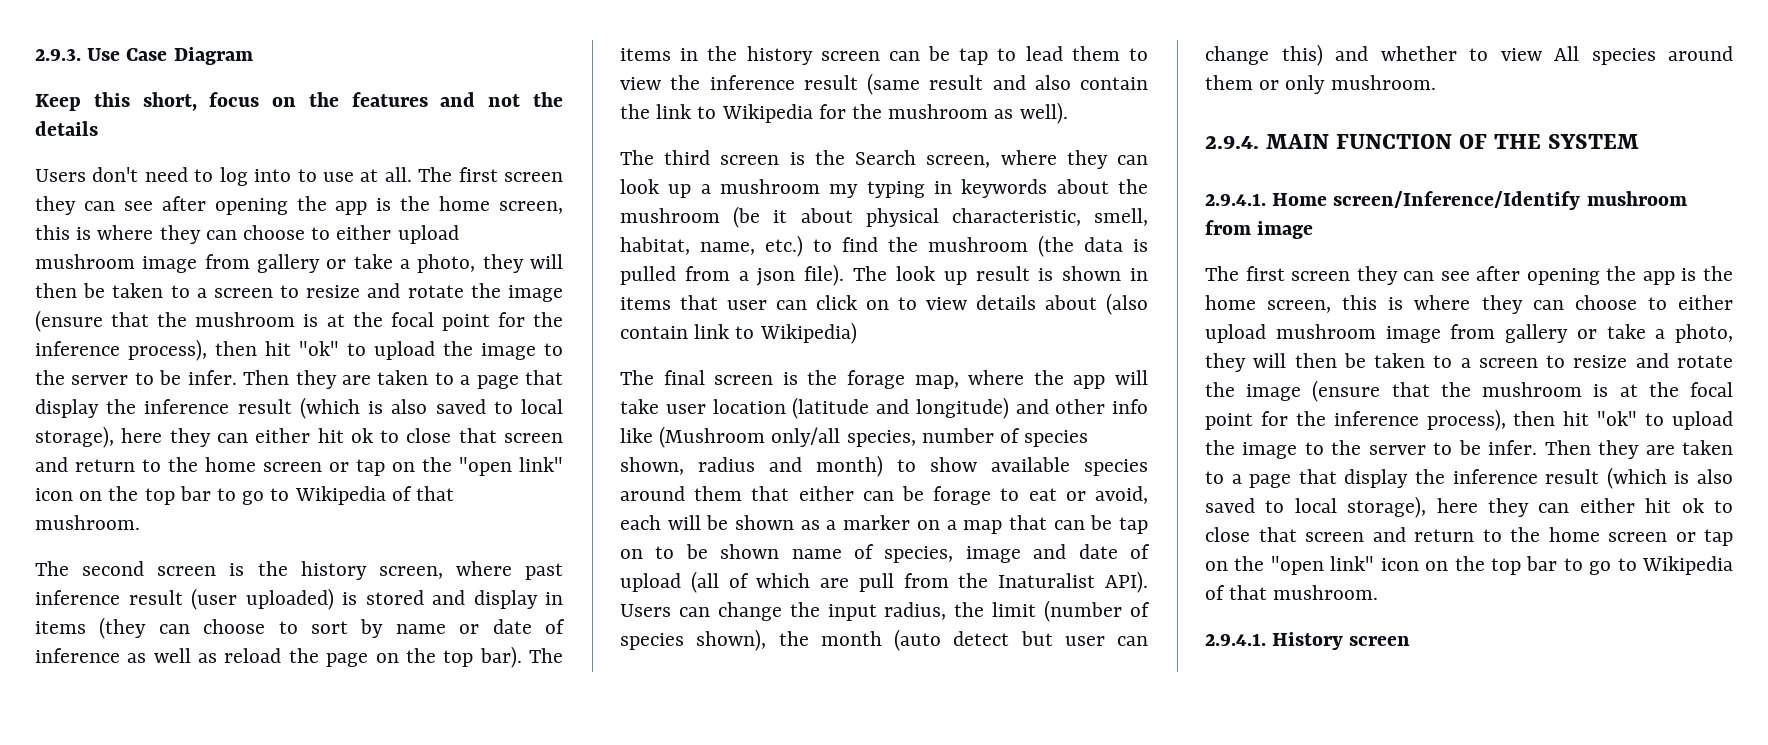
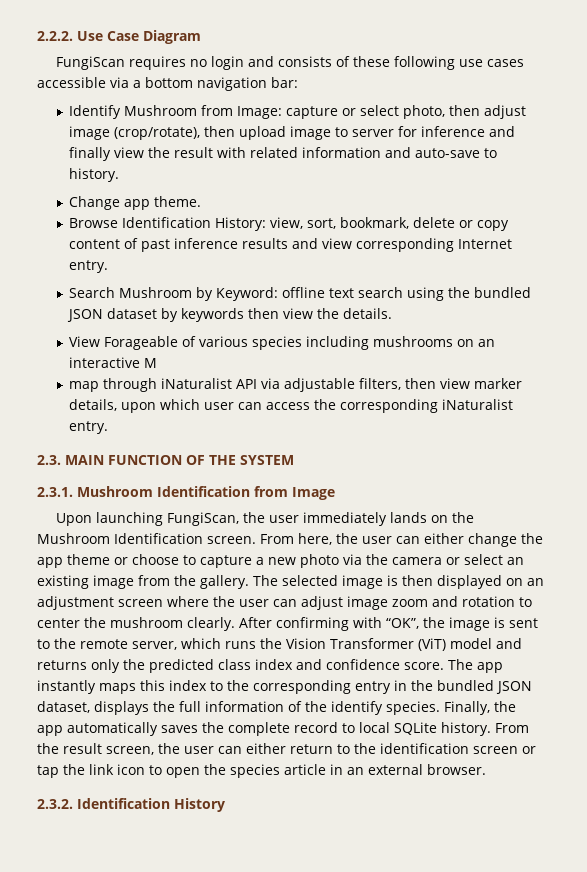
[35,48,81,61] 2.9.3. -> [37,31,73,41] 2.2.2.
[35,92,563,111] [35,121,98,136] [35,167,564,186] [35,196,563,215] [35,225,459,244] [35,254,563,273] [35,283,563,302] [35,310,564,332] [35,339,563,361] [35,370,564,389] [35,397,563,419] [35,426,564,448] [35,457,563,476] [35,486,455,505] [35,515,140,530] [35,561,563,580] [35,588,563,610] [35,617,565,639] [35,646,563,668] [620,46,1148,65] [620,73,1148,95] [620,102,1068,124] [620,150,1148,169] [620,179,1148,198] [620,206,1148,228] [620,235,1148,257] [620,264,1148,286] [620,293,1148,315] [620,322,857,344] [620,370,1148,389] [620,397,1148,419] [620,426,1089,448] [620,455,1148,477] [620,486,1148,505] [620,515,1148,534] [620,544,1150,563] [620,571,1148,593] [620,600,1150,622] [620,629,1148,651] [1205,44,1733,66] [1205,75,1436,94] [1205,135,1259,149] Keep this short, focus on the features and not the details // Users don't need to log into to use at all. The first screen they can see after opening the app is the home screen, this is where they can choose to either upload mushroom image from gallery or take a photo, they will then be taken to a screen to resize and rotate the image (ensure that the mushroom is at the focal point for the inference process), then hit "ok" to upload the image to the server to be infer. Then they are taken to a page that display the inference result (which is also saved to local storage), here they can either hit ok to close that screen and return to the home screen or tap on the "open link" icon on the top bar to go to Wikipedia of that mushroom. // The second screen is the history screen, where past inference result (user uploaded) is stored and display in items (they can choose to sort by name or date of inference as well as reload the page on the top bar). The items in the history screen can be tap to lead them to view the inference result (same result and also contain the link to Wikipedia for the mushroom as well). // The third screen is the Search screen, where they can look up a mushroom my typing in keywords about the mushroom (be it about physical characteristic, smell, habitat, name, etc.) to find the mushroom (the data is pulled from a json file). The look up result is shown in items that user can click on to view details about (also contain link to Wikipedia) // The final screen is the forage map, where the app will take user location (latitude and longitude) and other info like (Mushroom only/all species, number of species shown, radius and month) to show available species around them that either can be forage to eat or avoid, each will be shown as a marker on a map that can be tap on to be shown name of species, image and date of upload (all of which are pull from the Inaturalist API). Users can change the input radius, the limit (number of species shown), the month (auto detect but user can change this) and whether to view All species around them or only mushroom. // 2.9.4. -> [56,56,525,70] [37,77,298,91] [69,105,527,119] [69,126,516,140] [69,147,498,161] [69,168,120,182] [69,196,202,210] [69,217,510,231] [69,238,513,252] [69,260,109,273] [69,287,532,301] [67,308,393,322] [69,336,496,350] [69,357,158,368] [69,378,523,392] [69,399,514,413] [69,421,109,434] [37,455,61,465] FungiScan requires no login and consists of these following use cases accessible via a bottom navigation bar: // Identify Mushroom from Image: capture or select photo, then adjust image (crop/rotate), then upload image to server for inference and finally view the result with related information and auto-save to history. // Change app theme. // Browse Identification History: view, sort, bookmark, delete or copy content of past inference results and view corresponding Internet entry. // Search Mushroom by Keyword: offline text search using the bundled JSON dataset by keywords then view the details. // View Forageable of various species including mushrooms on an interactive M // map through iNaturalist API via adjustable filters, then view marker details, upon which user can access the corresponding iNaturalist entry. // 2.3.
[1205,191,1687,210] [1205,220,1314,239] [1205,266,1733,285] [1205,295,1733,314] [1205,324,1733,343] [1205,353,1733,372] [1205,380,1733,402] [1205,409,1733,431] [1205,440,1733,459] [1205,467,1733,489] [1205,496,1733,518] [1205,527,1733,546] [1205,556,1733,575] [1205,585,1379,600] [1205,632,1411,650] 2.9.4.1. Home screen/Inference/Identify mushroom from image // The first screen they can see after opening the app is the home screen, this is where they can choose to either upload mushroom image from gallery or take a photo, they will then be taken to a screen to resize and rotate the image (ensure that the mushroom is at the focal point for the inference process), then hit "ok" to upload the image to the server to be infer. Then they are taken to a page that display the inference result (which is also saved to local storage), here they can either hit ok to close that screen and return to the home screen or tap on the "open link" icon on the top bar to go to Wikipedia of that mushroom. // 2.9.4.1. History screen -> [37,486,335,500] [56,512,475,526] [37,533,543,547] [37,554,524,568] [37,575,544,589] [37,596,532,610] [37,617,538,631] [37,638,522,651] [37,659,503,673] [37,680,532,694] [37,701,516,715] [37,722,529,736] [37,743,536,755] [37,764,486,778] [37,798,225,812] 2.3.1. Mushroom Identification from Image // Upon launching FungiScan, the user immediately lands on the Mushroom Identification screen. From here, the user can either change the app theme or choose to capture a new photo via the camera or select an existing image from the gallery. The selected image is then displayed on an adjustment screen where the user can adjust image zoom and rotation to center the mushroom clearly. After confirming with “OK”, the image is sent to the remote server, which runs the Vision Transformer (ViT) model and returns only the predicted class index and confidence score. The app instantly maps this index to the corresponding entry in the bundled JSON dataset, displays the full information of the identify species. Finally, the app automatically saves the complete record to local SQLite history. From the result screen, the user can either return to the identification screen or tap the link icon to open the species article in an external browser. // 2.3.2. Identification History

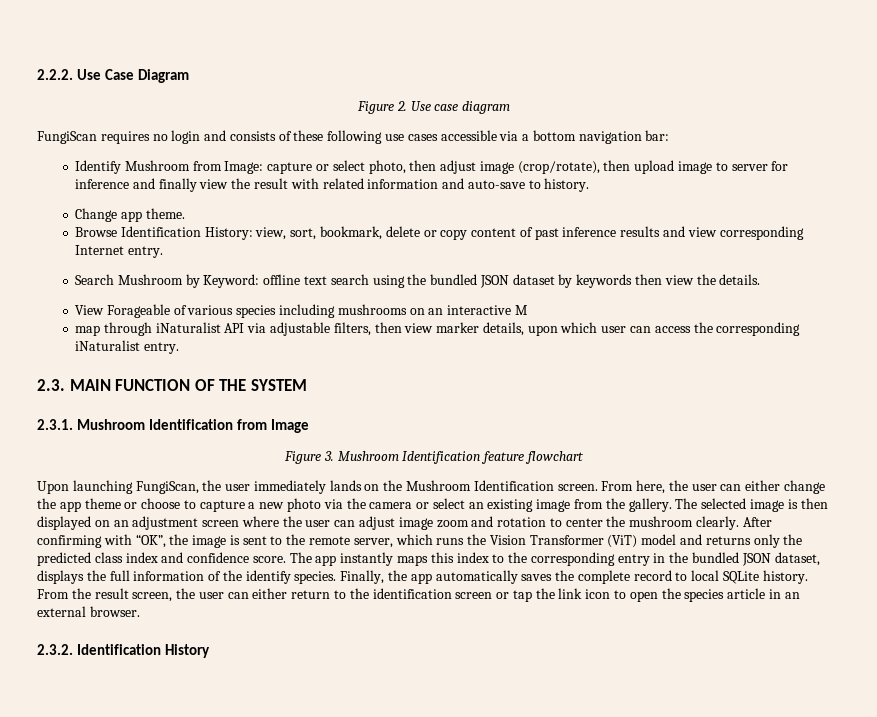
(201, 37) none -> [356,101,511,114] // Figure 2. Use case diagram
(335, 493) none -> [284,451,584,464] // Figure 3. Mushroom Identification feature flowchart

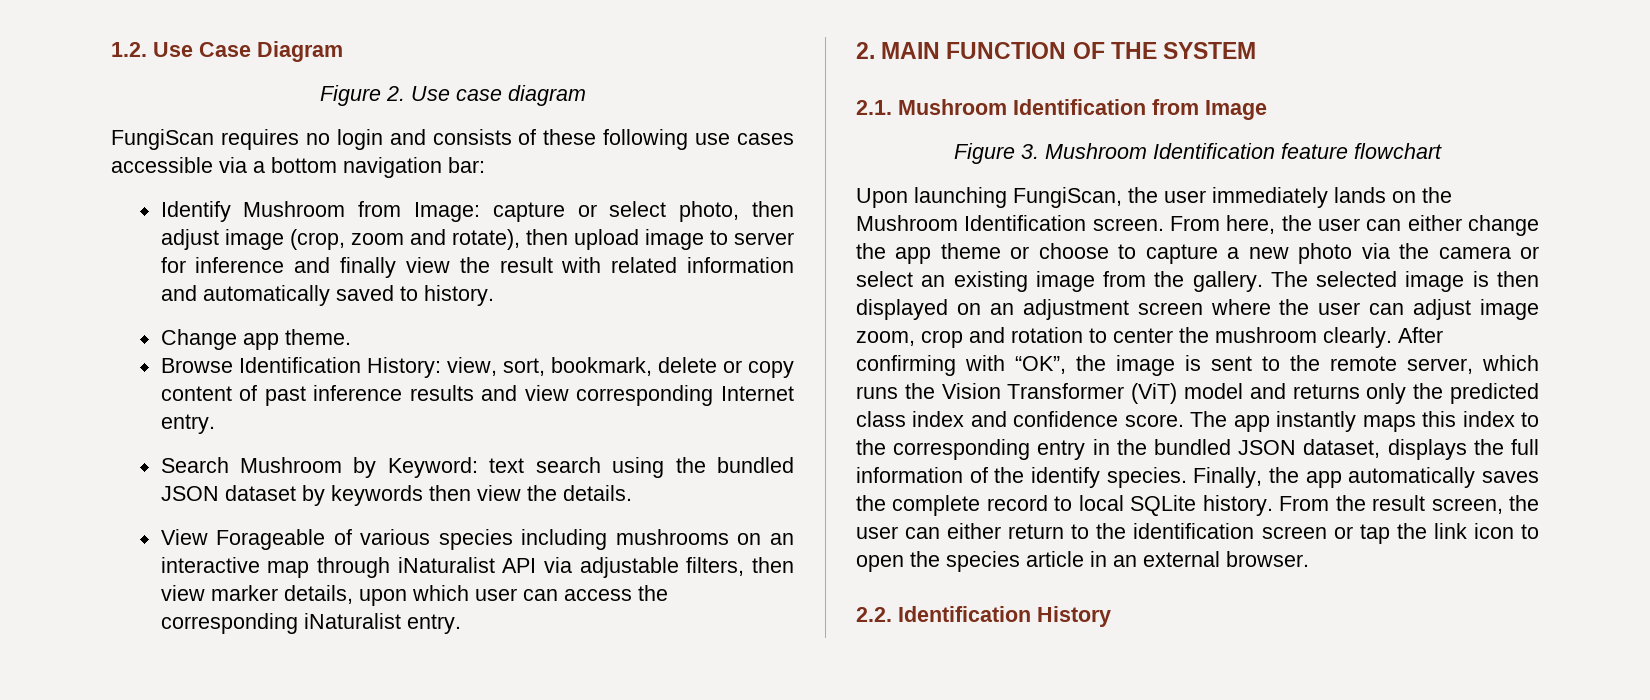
[37,69,73,80] 2.2.2. -> [111,42,147,57] 1.2.
[517,161,600,174] (crop/rotate), -> [289,229,520,250] (crop, zoom and rotate),
[467,180,525,189] auto-save -> [202,285,394,306] automatically saved
[263,274,301,285] offline -> (478, 467) none
[514,305,528,315] M // -> (260, 565) none
[37,379,65,391] 2.3. -> [856,42,875,59] 2.
[37,419,73,430] 2.3.1. -> [856,100,892,115] 2.1.
[436,520,469,528] zoom -> [856,330,963,348] zoom, crop
[37,644,73,655] 2.3.2. -> [856,607,892,622] 2.2.

